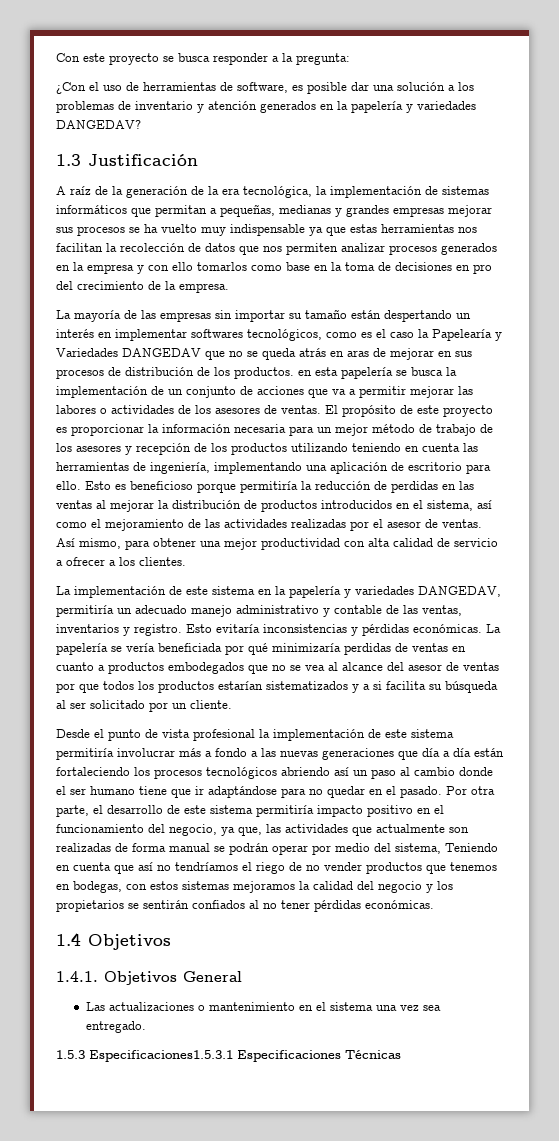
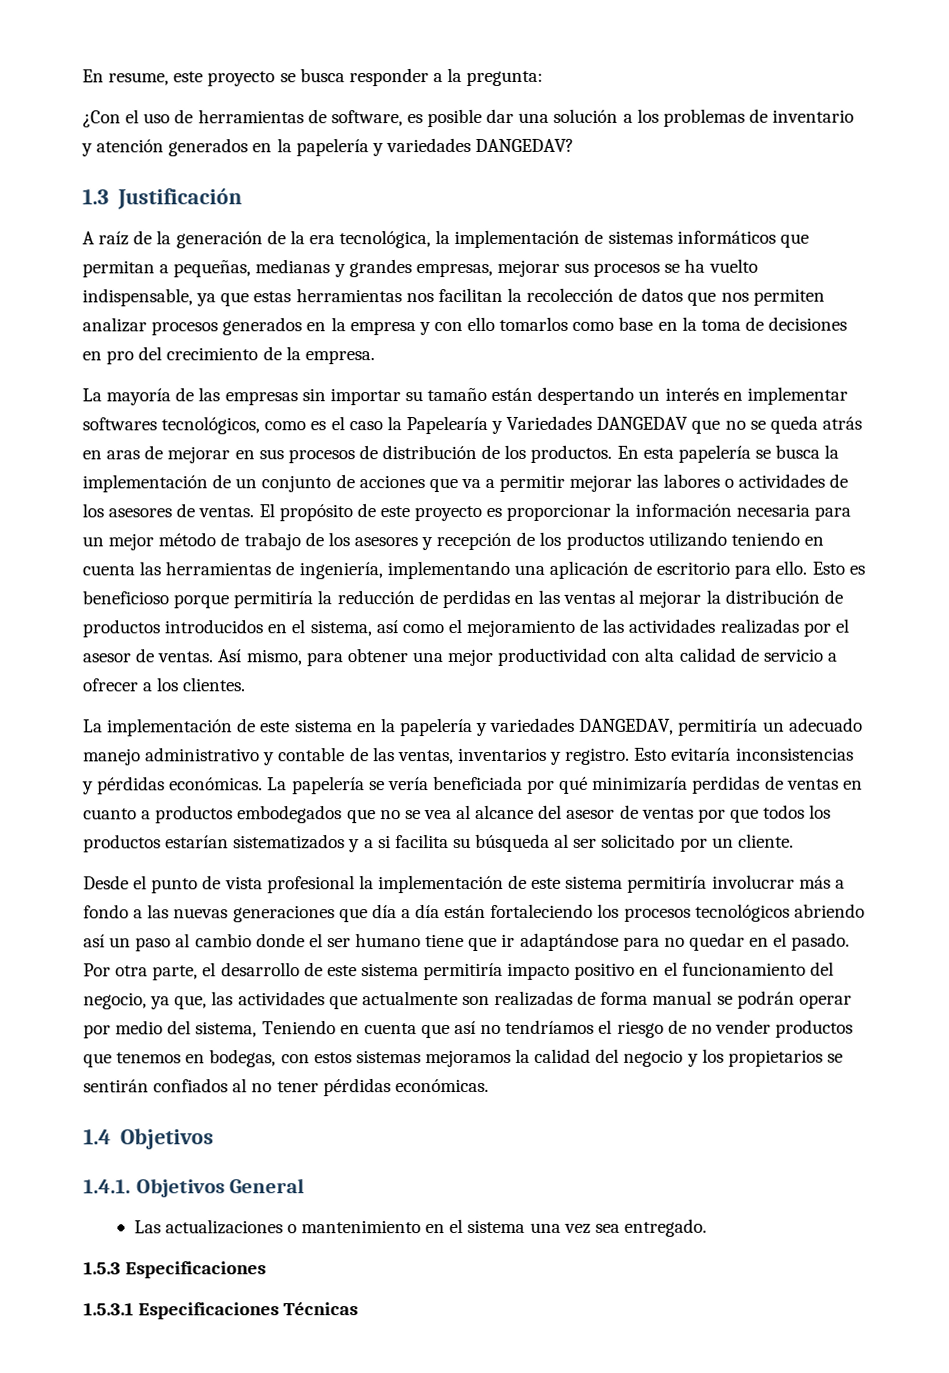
[56,53,80,62] Con -> [82,69,170,86] En resume,
[393,207,444,217] empresas -> [415,262,493,278] empresas,
[201,224,305,236] muy indispensable -> [82,288,193,307] indispensable,
[298,370,312,376] en -> [616,445,639,459] En
[256,862,285,874] riego -> [616,1020,664,1038] riesgo
[89,1050,233,1062] Especificaciones1.5.3.1 -> [125,1261,267,1279] [83,1302,134,1316] Especificaciones // 1.5.3.1

